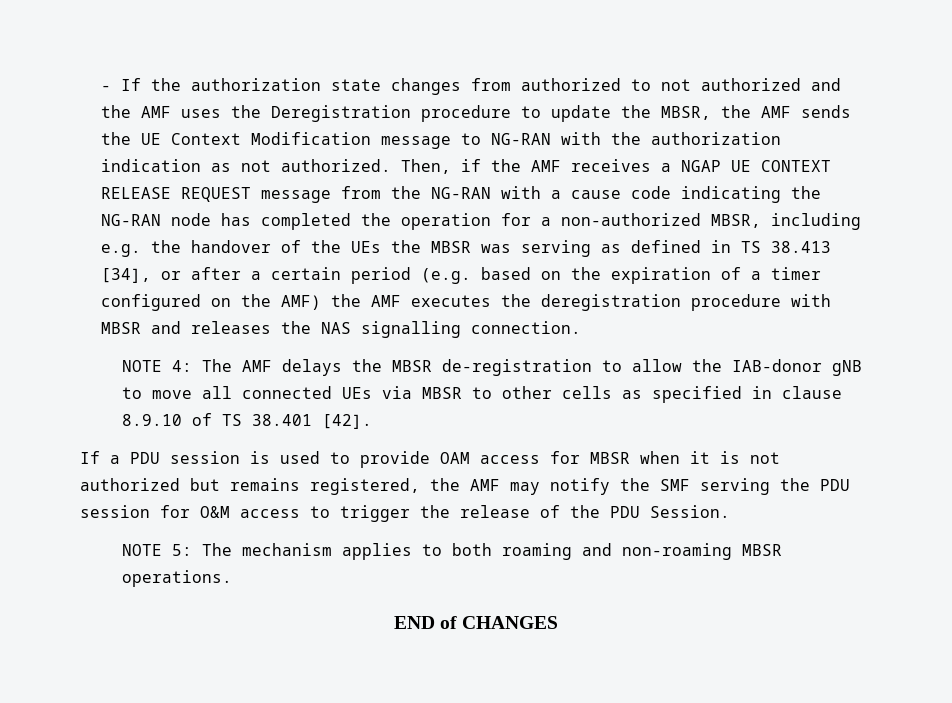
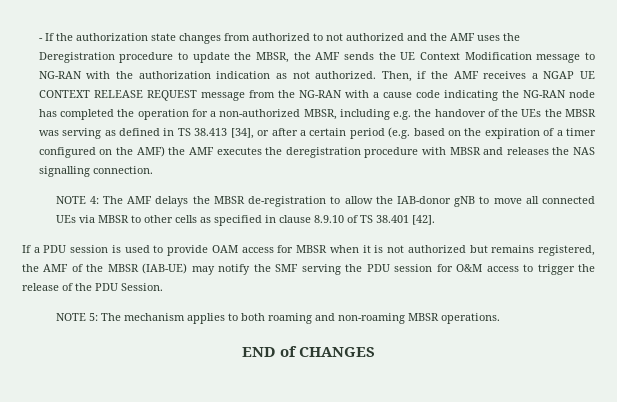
(500, 485) none -> [71,263,188,274] of the MBSR (IAB-UE)

